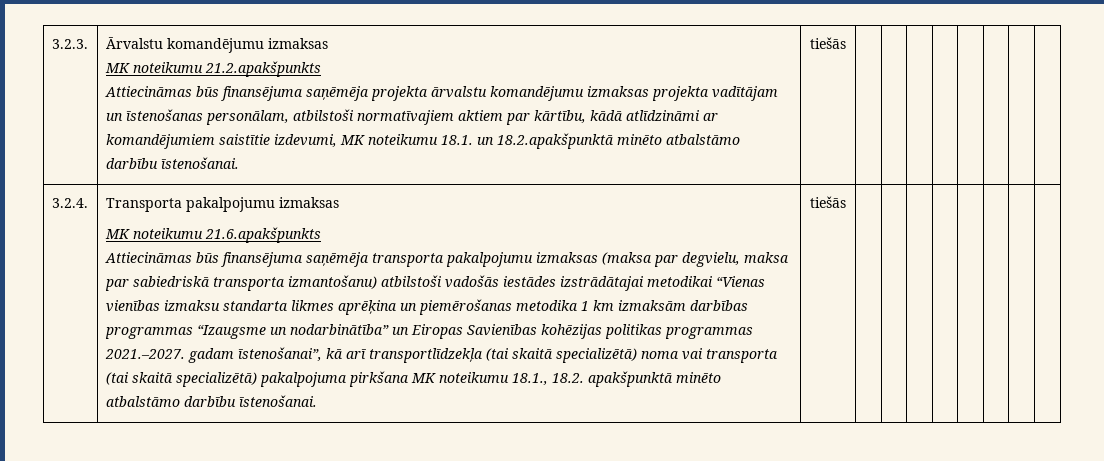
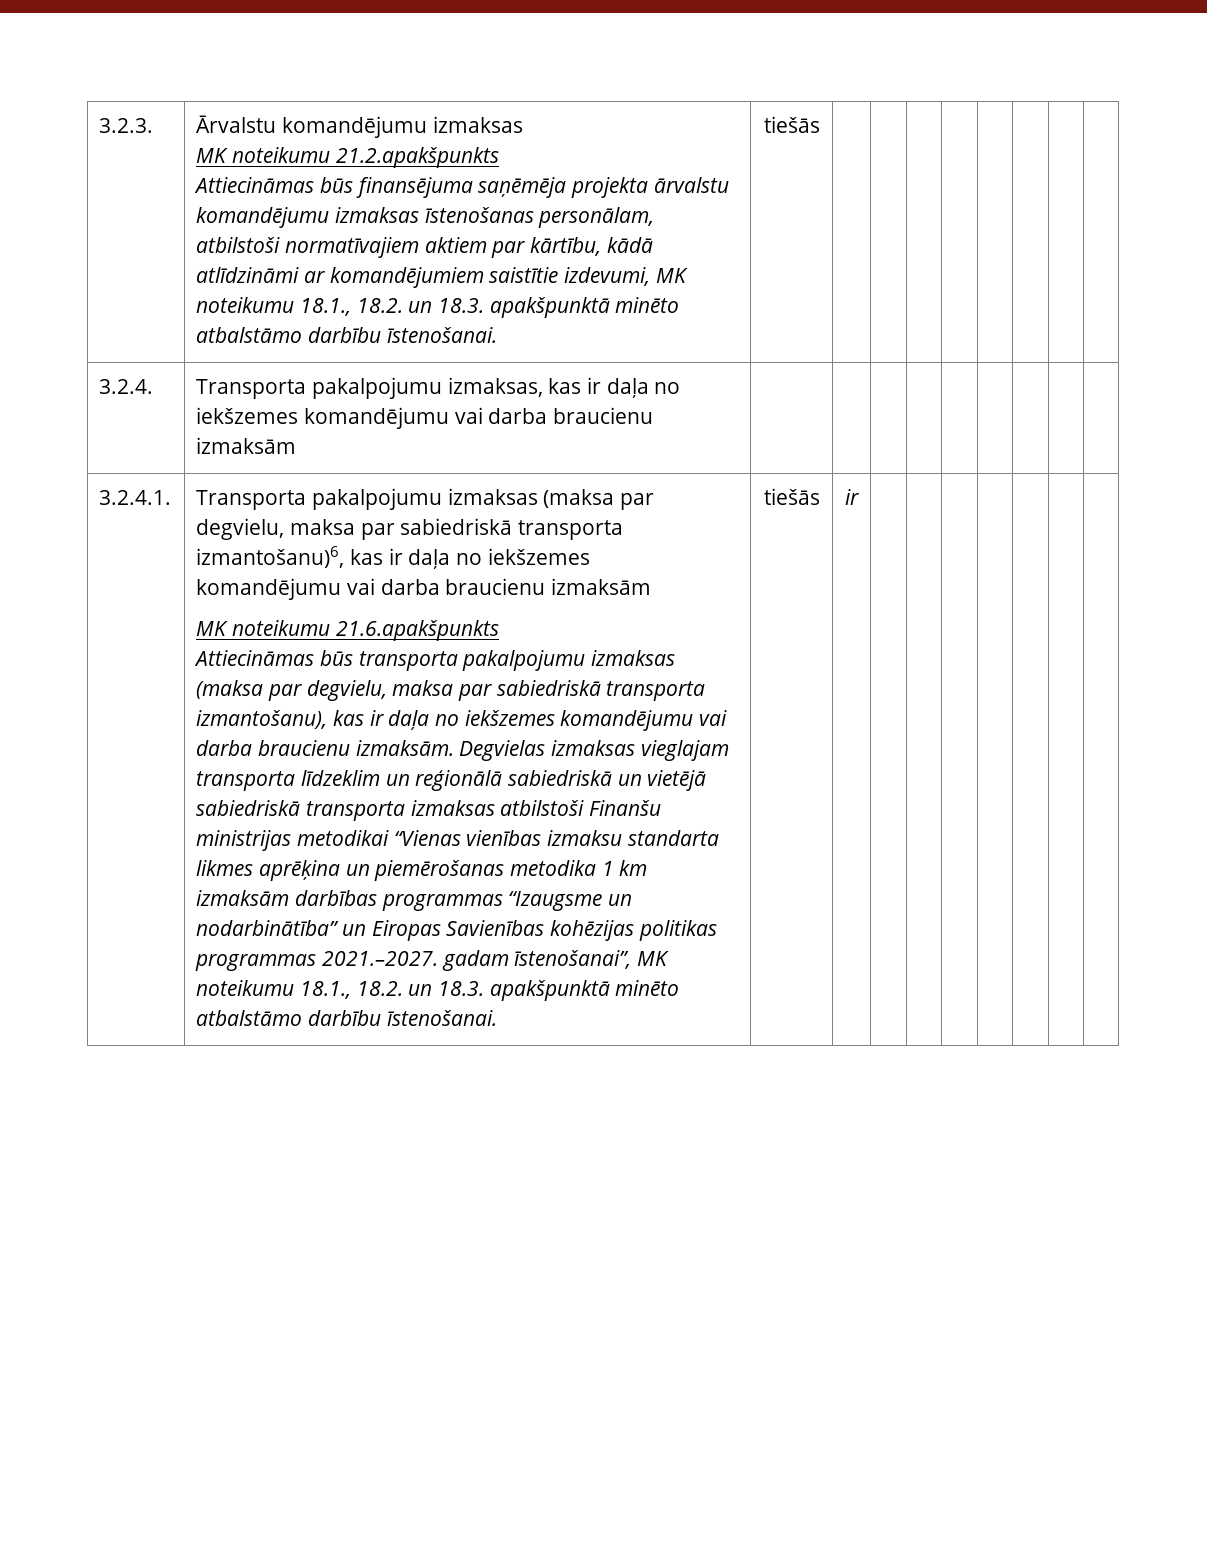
[651,86,778,101] [105,113,123,121] projekta vadītājam un -> (420, 215) none
[440,133,614,149] 18.1. un 18.2.apakšpunktā -> [300,297,610,318] 18.1., 18.2. un 18.3. apakšpunktā
[278,197,339,208] izmaksas -> [447,377,681,398] [196,407,654,429] [196,437,297,454] [99,490,172,505] [196,488,655,510] [196,518,624,540] [196,546,590,569] [196,578,652,600] izmaksas, kas ir daļa no iekšzemes komandējumu vai darba braucienu izmaksām | | | | | | | | | // 3.2.4.1. | Transporta pakalpojumu izmaksas (maksa par degvielu, maksa par sabiedriskā transporta izmantošanu)6, kas ir daļa no iekšzemes komandējumu vai darba braucienu izmaksām
[220,252,369,267] finansējuma saņēmēja -> (354, 658) none
[287,275,644,291] izmantošanu) atbilstoši vadošās iestādes izstrādātajai -> [196,710,728,731] [196,740,729,761] [196,770,707,791] [196,800,662,821] [196,830,292,851] izmantošanu), kas ir daļa no iekšzemes komandējumu vai darba braucienu izmaksām. Degvielas izmaksas vieglajam transporta līdzeklim un reģionālā sabiedriskā un vietējā sabiedriskā transporta izmaksas atbilstoši Finanšu ministrijas
[325,348,778,363] [105,371,721,387] [105,395,317,407] [810,196,846,208] kā arī transportlīdzekļa (tai skaitā specializētā) noma vai transporta (tai skaitā specializētā) pakalpojuma pirkšana MK noteikumu 18.1., 18.2. apakšpunktā minēto atbalstāmo darbību īstenošanai. | tiešās | -> [637,951,670,966] [196,980,680,1001] [196,1010,497,1026] [763,488,820,505] [845,489,859,505] MK noteikumu 18.1., 18.2. un 18.3. apakšpunktā minēto atbalstāmo darbību īstenošanai. | tiešās | ir

